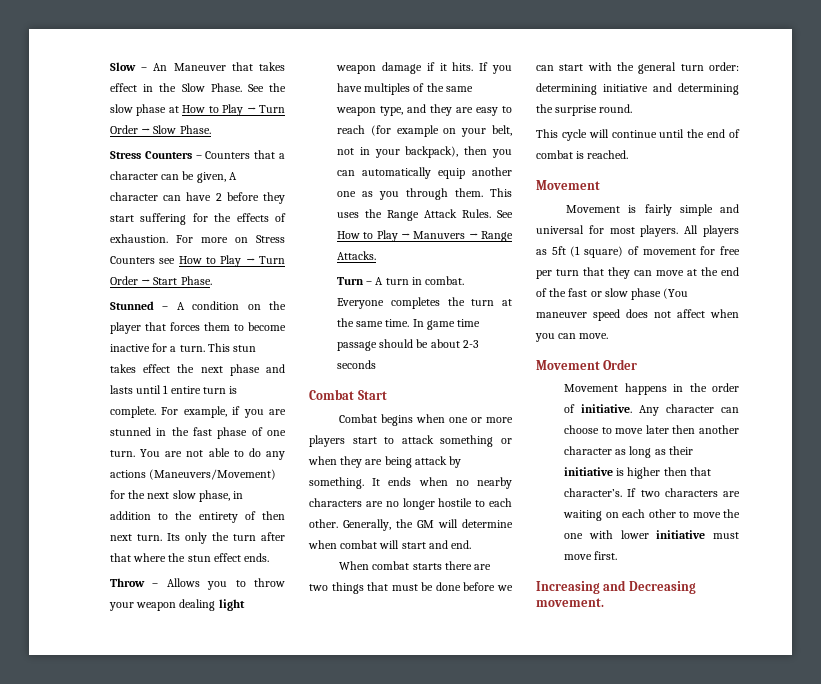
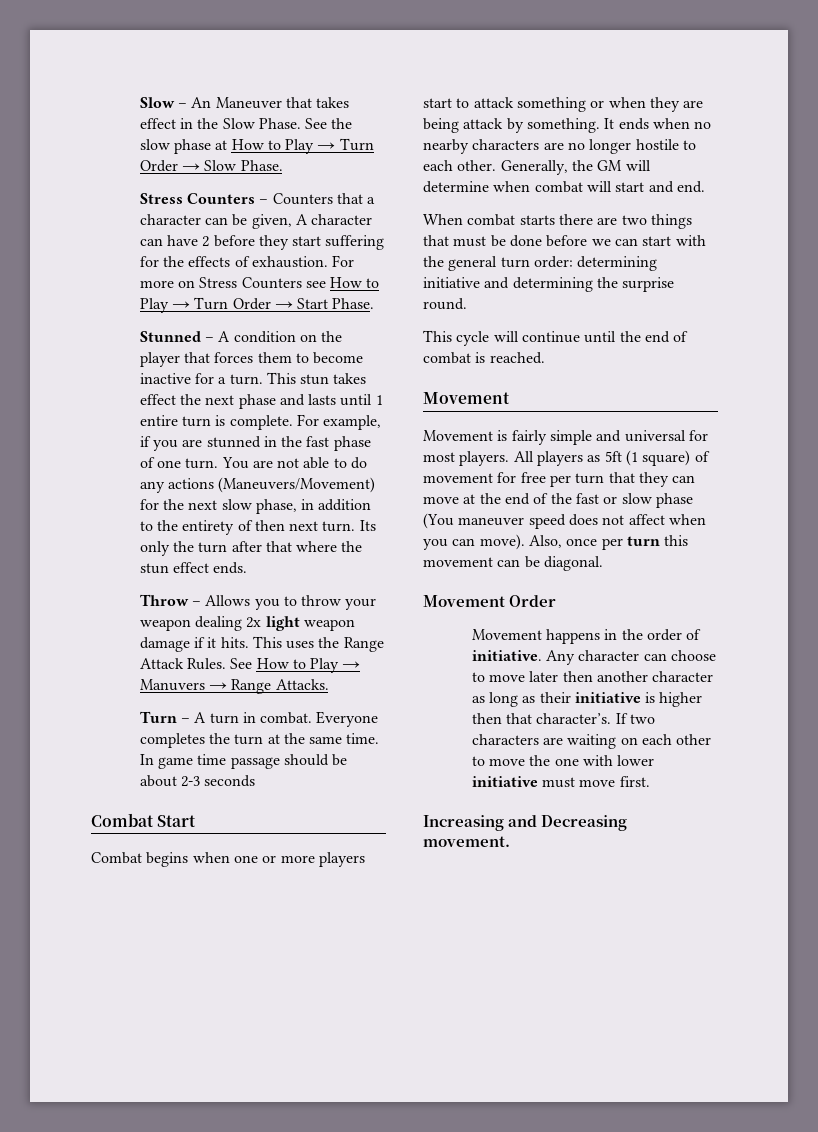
(216, 605) none -> [246,617,262,628] 2x
[479,62,512,74] [337,83,473,95] [336,104,512,116] [337,125,512,137] [337,146,512,158] [337,167,512,179] [337,188,484,200] If you have multiples of the same weapon type, and they are easy to reach (for example on your belt, not in your backpack), then you can automatically equip another one as you through them. -> (249, 642) none
[579,333,609,339] move. -> [479,534,689,550] [423,556,603,571] move). Also, once per turn this movement can be diagonal.

